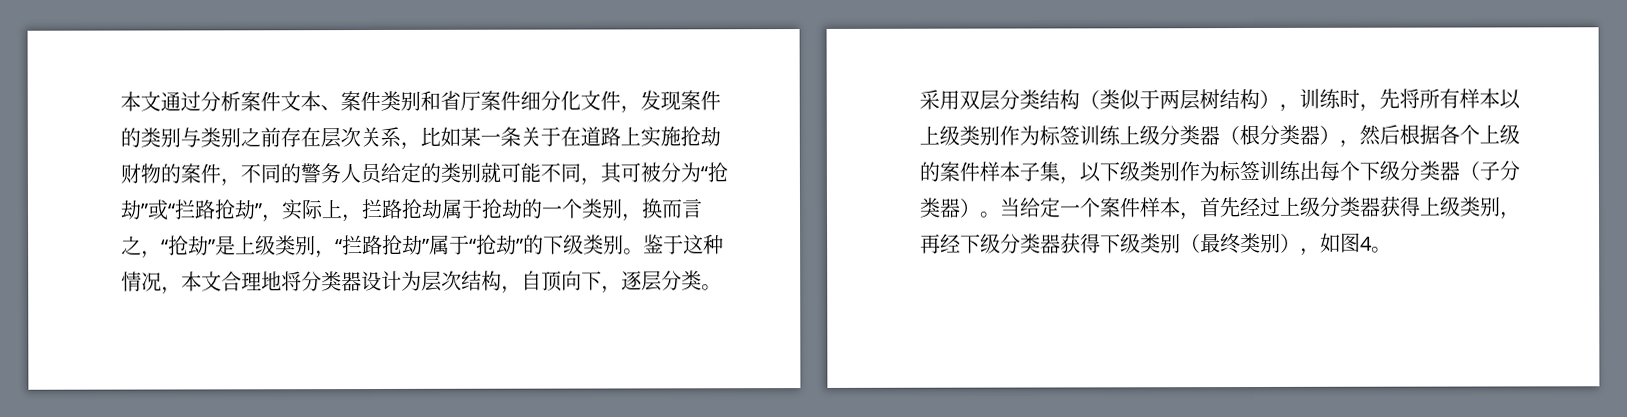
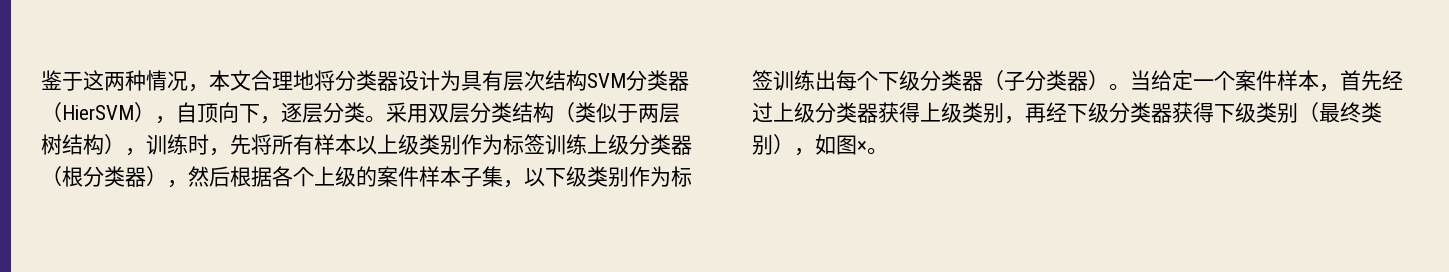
[120,90,721,114] [120,126,721,150] [120,162,728,187] [120,198,703,223] [121,234,704,259] 本文通过分析案件文本、案件类别和省厅案件细分化文件，发现案件的类别与类别之前存在层次关系，比如某一条关于在道路上实施抢劫财物的案件，不同的警务人员给定的类别就可能不同，其可被分为“抢劫”或“拦路抢劫”，实际上，拦路抢劫属于抢劫的一个类别，换而言之，“抢劫”是上级类别，“拦路抢劫”属于“抢劫”的下级类别。鉴于这 -> [41,70,125,91] 鉴于这两
(422, 280) none -> [461,70,503,91] 具有
(502, 280) none -> [587,70,689,91] [41,102,155,122] SVM分类器（HierSVM）
[1360,236,1373,251] 4 -> [857,140,867,152] ×

